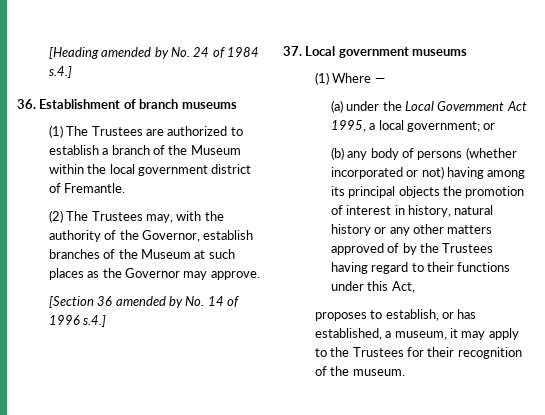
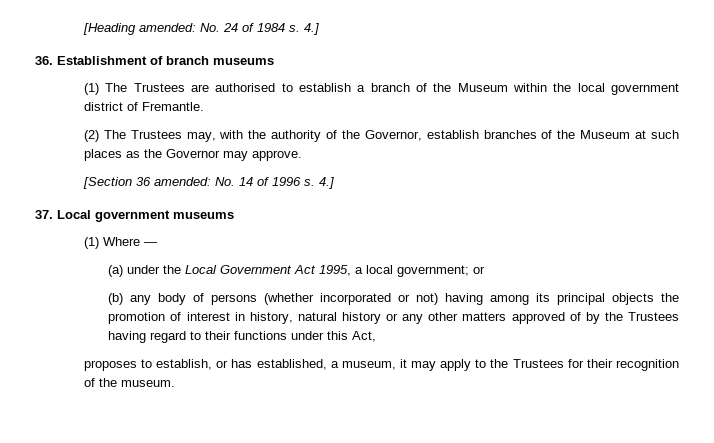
[101,47,169,59] amended by -> [138,23,196,32] amended:
[48,66,72,78] s.4.] -> [288,23,319,35] s. 4.]
[167,126,228,136] authorized -> [215,83,276,92] authorised
[115,296,184,308] amended by -> [153,177,211,186] amended:
[83,315,107,327] s.4.] -> [303,177,334,189] s. 4.]

